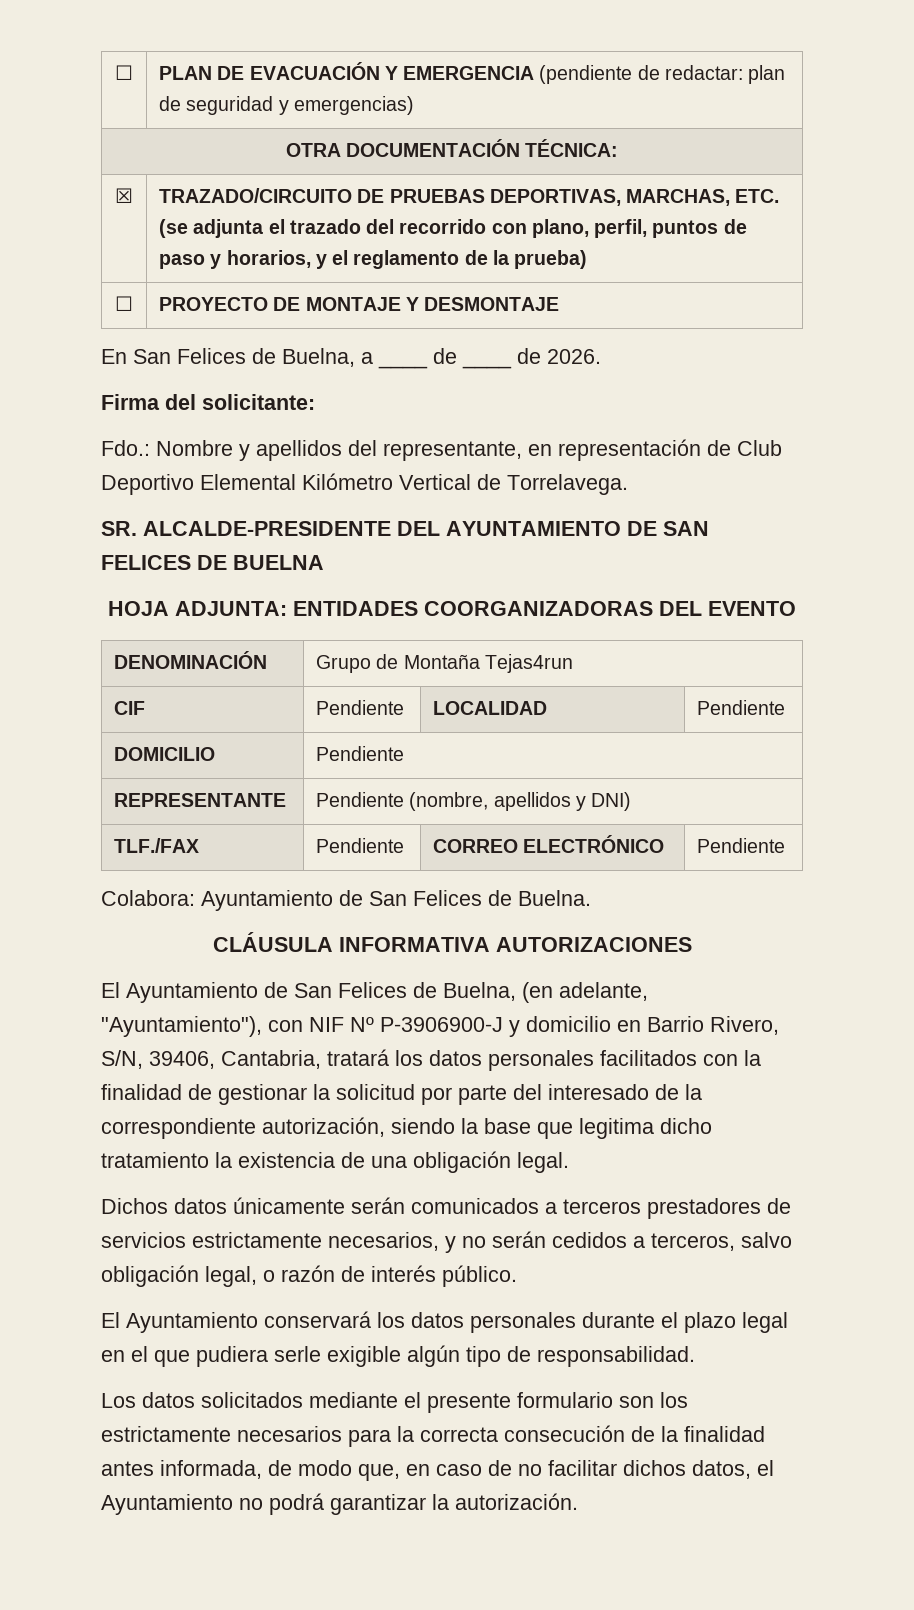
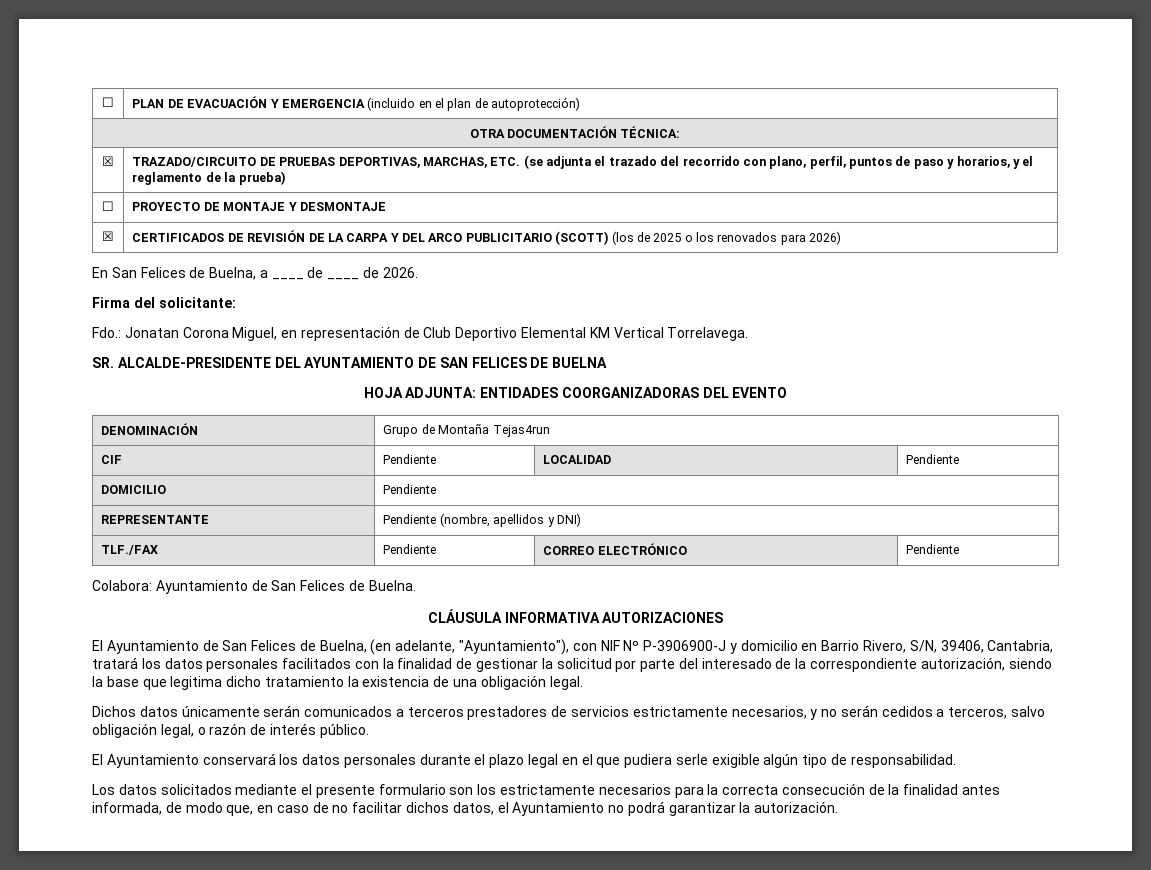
[539,65,786,84] [159,96,414,115] (pendiente de redactar: plan de seguridad y emergencias) -> [367,97,581,111] (incluido en el plan de autoprotección)
(560, 304) none -> [102,231,114,241] [132,230,842,245] // ☒ | CERTIFICADOS DE REVISIÓN DE LA CARPA Y DEL ARCO PUBLICITARIO (SCOTT) (los de 2025 o los renovados para 2026)
[156,440,522,461] Nombre y apellidos del representante, -> [124,327,278,341] Jonatan Corona Miguel,
[302,473,501,490] Kilómetro Vertical de -> [589,327,664,338] KM Vertical

